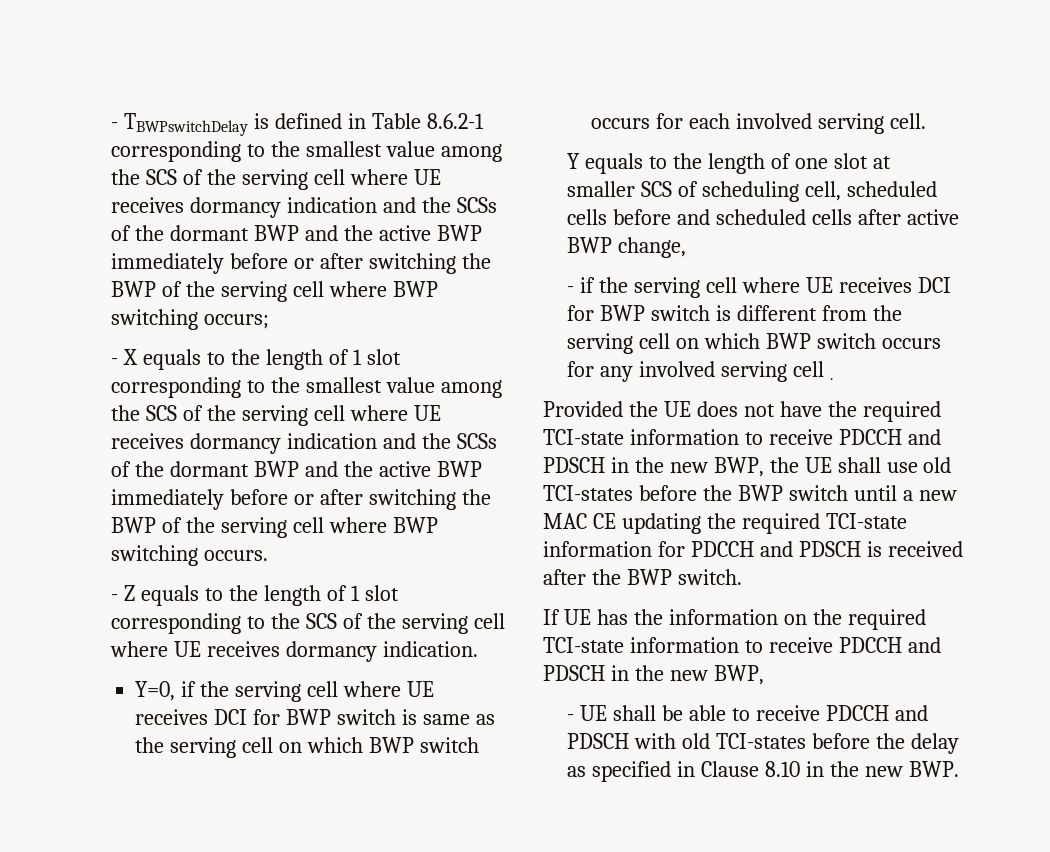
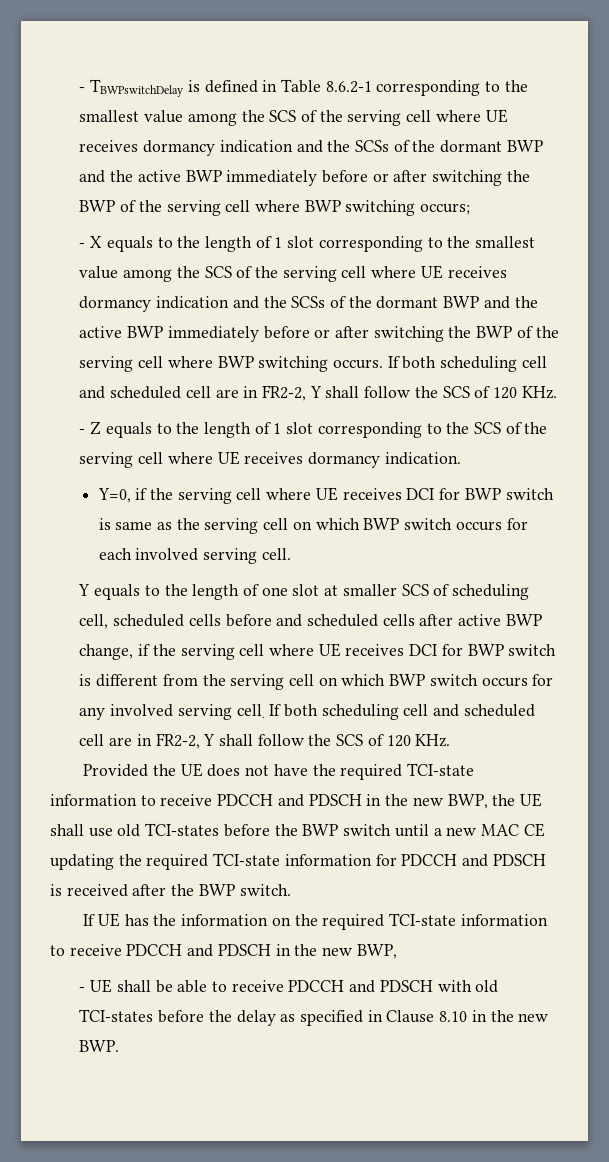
(269, 555) none -> [387,356,547,372] [79,385,557,401] If both scheduling cell and scheduled cell are in FR2-2, Y shall follow the SCS of 120 KHz.
[567,286,575,293] // - -> (134, 652) none
[792,361,824,377] [829,378,833,380] cell . -> [236,704,535,720] [79,733,451,749] cell. If both scheduling cell and scheduled cell are in FR2-2, Y shall follow the SCS of 120 KHz.

